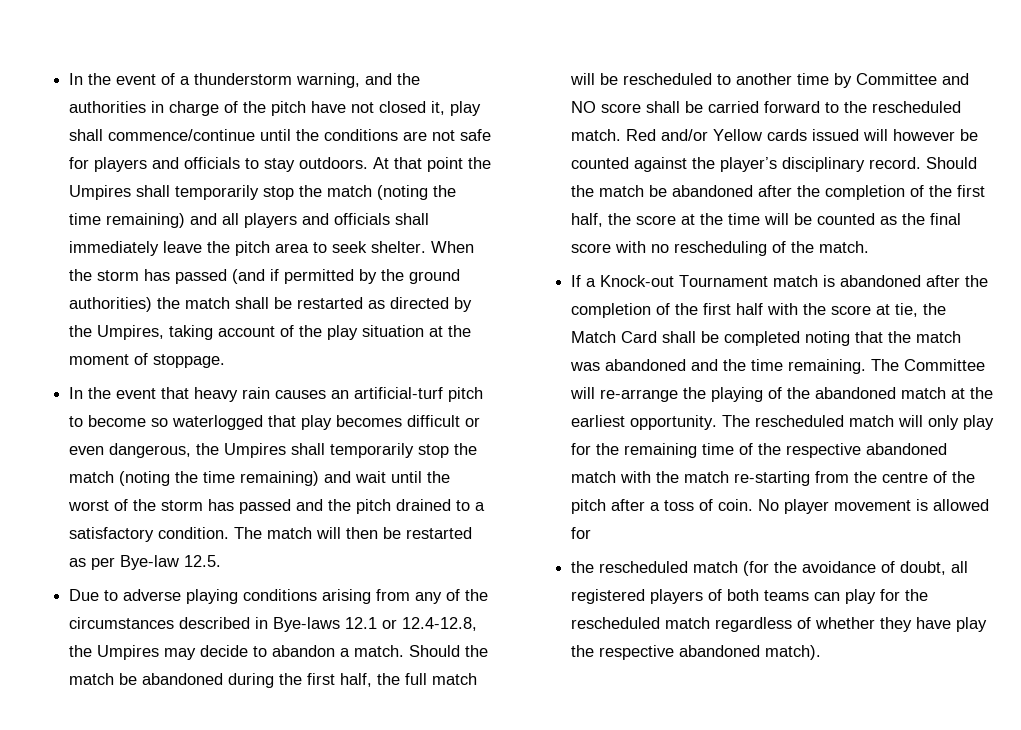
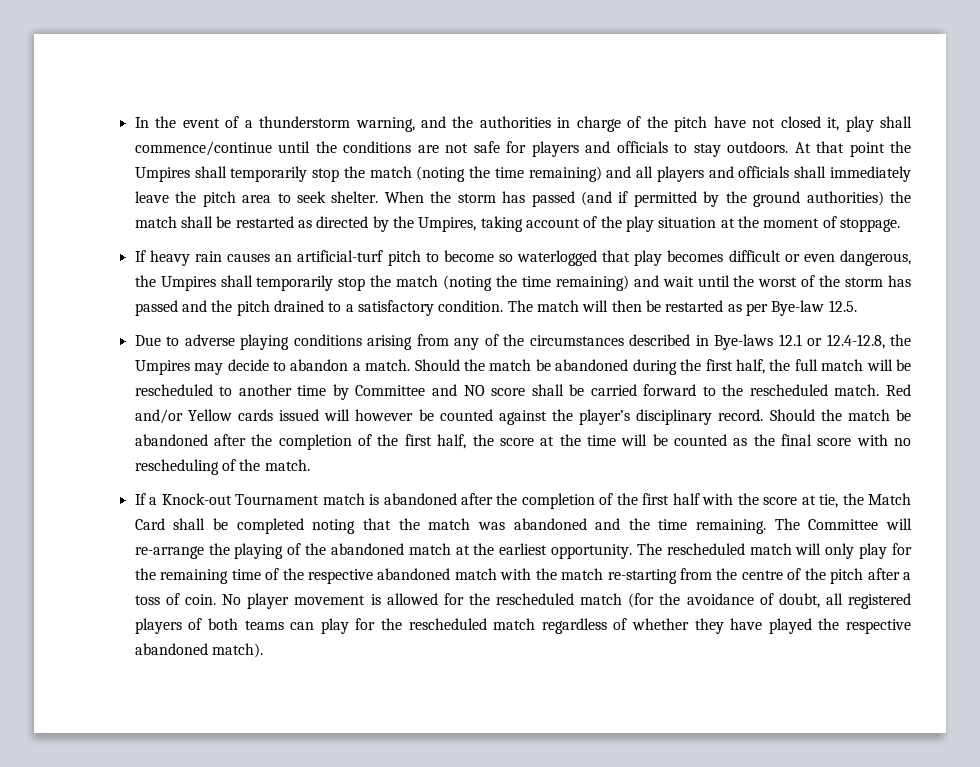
[69,387,190,399] In the event that -> [134,250,146,262] If
(592, 533) // -> (464, 599) none
[956,617,988,632] play -> [768,618,812,634] played

